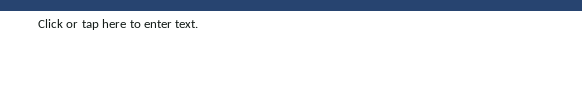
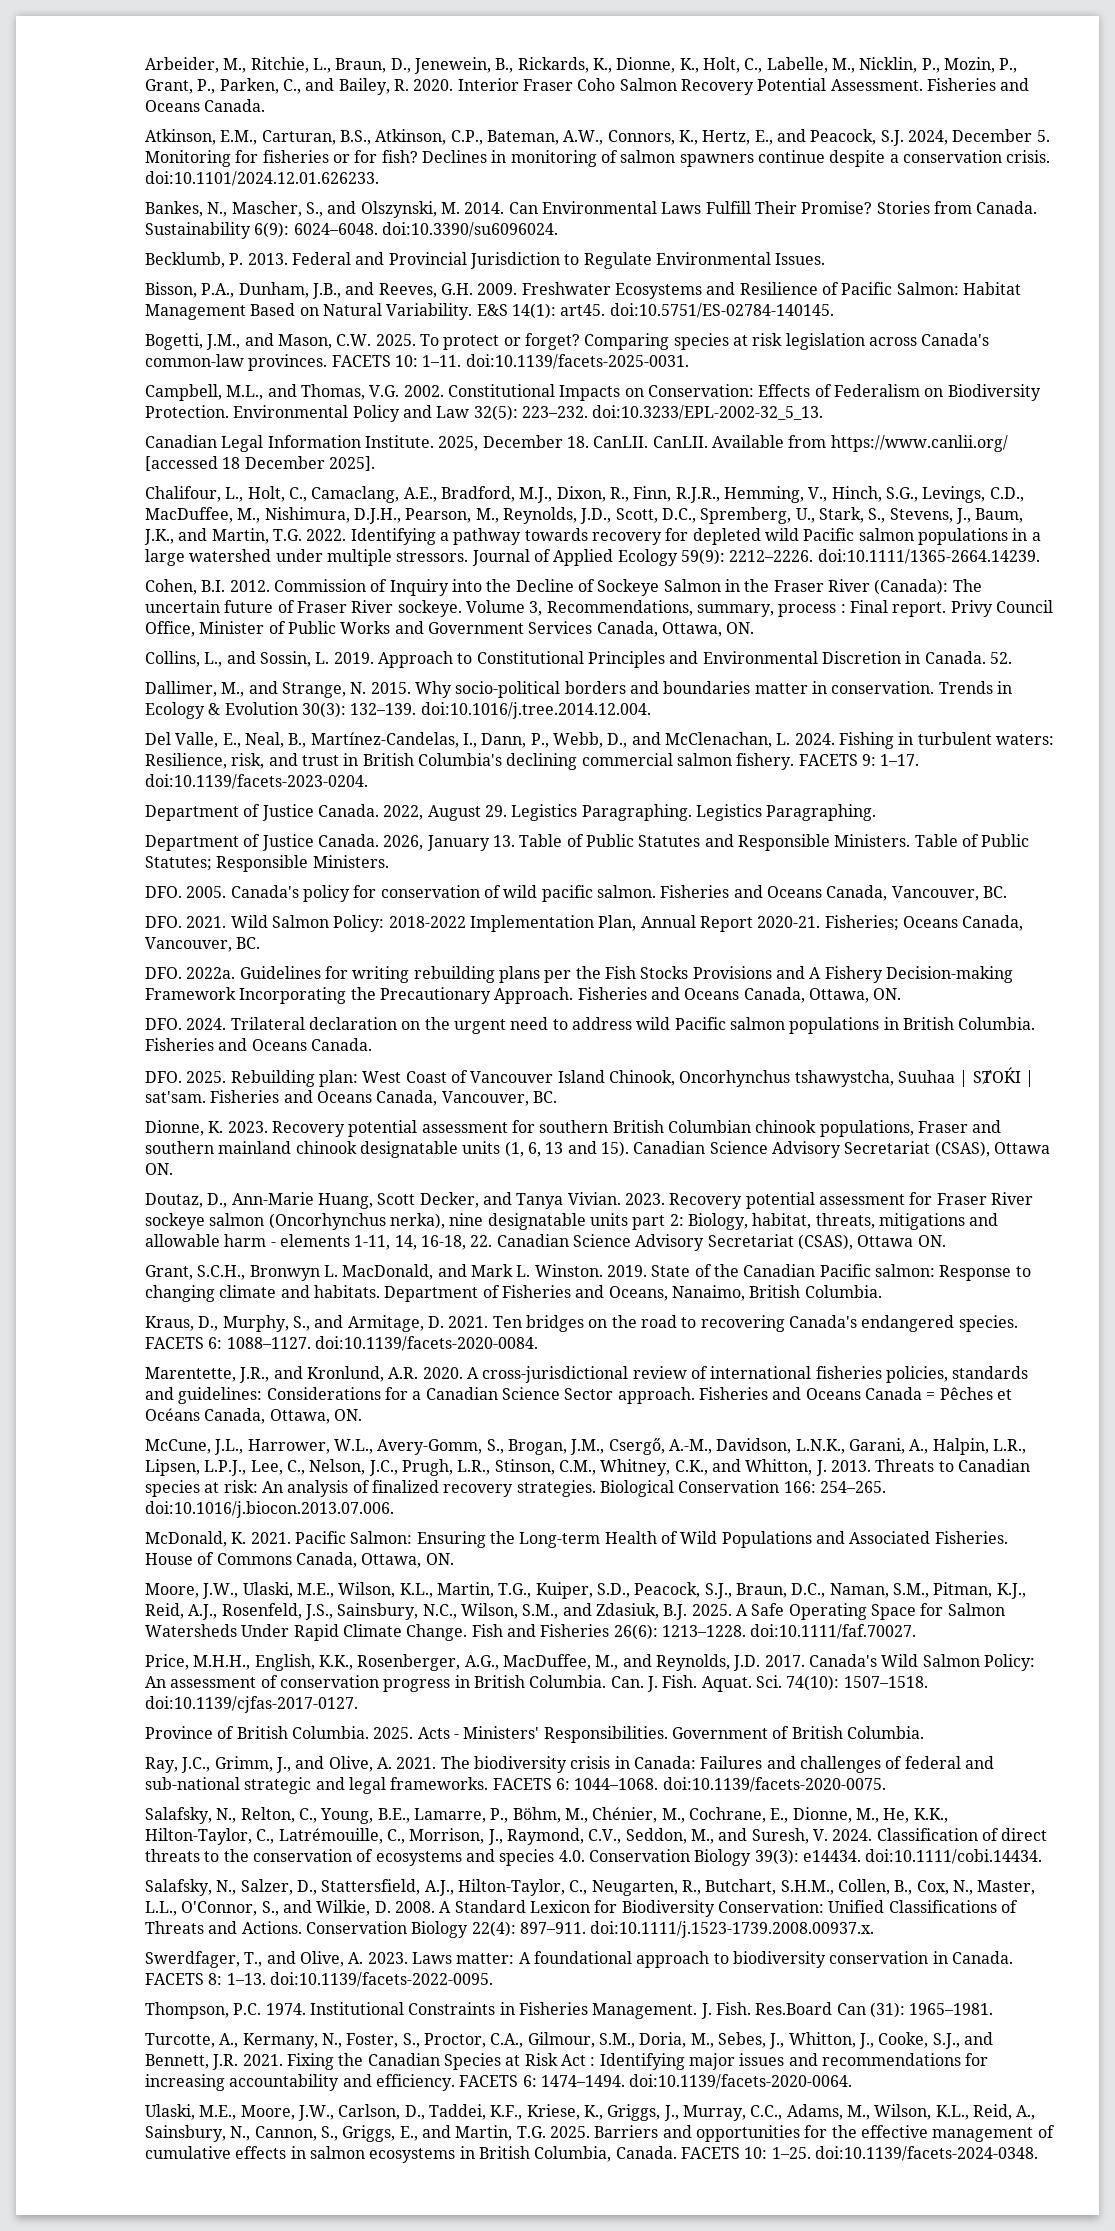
[38,19,199,30] Click or tap here to enter text. -> [145,57,1018,74] [145,78,1030,95] [145,99,266,112] [145,129,1050,146] [145,150,1051,167] [145,171,380,186] [145,201,1038,218] [145,222,559,239] [145,252,826,269] [145,282,1021,299] [145,303,834,320] [145,333,990,350] [145,354,689,371] [145,384,1041,401] [145,405,824,422] [145,435,1008,452] [145,456,376,471] [145,486,1024,503] [145,507,1024,524] [144,528,1041,545] [145,549,1040,566] [145,579,982,596] [145,600,1053,617] [145,621,755,637] [145,651,1012,668] [145,681,1012,698] [145,702,651,719] [145,732,1054,749] [145,753,920,770] [145,774,369,789] [145,804,877,821] [145,834,1030,851] [145,855,389,872] [145,885,1007,902] [145,915,1024,932] [145,937,261,952] [145,966,1013,983] [145,987,902,1004] [145,1017,1036,1034] [145,1038,373,1051] [145,1067,1034,1087] [145,1090,558,1106] [145,1120,1002,1137] [145,1141,1050,1158] [145,1163,174,1175] [145,1192,1033,1209] [145,1213,999,1230] [145,1234,946,1251] [145,1264,1031,1281] [145,1285,882,1302] [145,1315,1018,1332] [145,1336,539,1351] [145,1366,1029,1383] [145,1387,1012,1404] [145,1408,363,1424] [145,1438,1026,1455] [145,1459,1030,1476] [145,1480,886,1497] [145,1501,395,1518] [145,1531,1008,1548] [145,1552,454,1568] [145,1582,1026,1599] [145,1603,1005,1620] [145,1624,917,1641] [145,1654,1035,1671] [145,1675,928,1692] [145,1696,359,1713] [145,1726,924,1743] [145,1756,994,1773] [145,1777,886,1794] [145,1807,948,1824] [145,1828,1048,1845] [145,1849,1043,1866] [145,1879,1036,1896] [145,1900,1018,1917] [145,1921,875,1938] [145,1951,1013,1968] [145,1972,494,1987] [145,2002,994,2019] [145,2032,993,2049] [145,2053,989,2070] [145,2074,853,2091] [145,2104,1036,2121] [145,2125,1055,2142] [145,2146,1038,2163] Arbeider, M., Ritchie, L., Braun, D., Jenewein, B., Rickards, K., Dionne, K., Holt, C., Labelle, M., Nicklin, P., Mozin, P., Grant, P., Parken, C., and Bailey, R. 2020. Interior Fraser Coho Salmon Recovery Potential Assessment. Fisheries and Oceans Canada. // Atkinson, E.M., Carturan, B.S., Atkinson, C.P., Bateman, A.W., Connors, K., Hertz, E., and Peacock, S.J. 2024, December 5. Monitoring for fisheries or for fish? Declines in monitoring of salmon spawners continue despite a conservation crisis. doi:10.1101/2024.12.01.626233. // Bankes, N., Mascher, S., and Olszynski, M. 2014. Can Environmental Laws Fulfill Their Promise? Stories from Canada. Sustainability 6(9): 6024–6048. doi:10.3390/su6096024. // Becklumb, P. 2013. Federal and Provincial Jurisdiction to Regulate Environmental Issues. // Bisson, P.A., Dunham, J.B., and Reeves, G.H. 2009. Freshwater Ecosystems and Resilience of Pacific Salmon: Habitat Management Based on Natural Variability. E&S 14(1): art45. doi:10.5751/ES-02784-140145. // Bogetti, J.M., and Mason, C.W. 2025. To protect or forget? Comparing species at risk legislation across Canada's common-law provinces. FACETS 10: 1–11. doi:10.1139/facets-2025-0031. // Campbell, M.L., and Thomas, V.G. 2002. Constitutional Impacts on Conservation: Effects of Federalism on Biodiversity Protection. Environmental Policy and Law 32(5): 223–232. doi:10.3233/EPL-2002-32_5_13. // Canadian Legal Information Institute. 2025, December 18. CanLII. CanLII. Available from https://www.canlii.org/ [accessed 18 December 2025]. // Chalifour, L., Holt, C., Camaclang, A.E., Bradford, M.J., Dixon, R., Finn, R.J.R., Hemming, V., Hinch, S.G., Levings, C.D., MacDuffee, M., Nishimura, D.J.H., Pearson, M., Reynolds, J.D., Scott, D.C., Spremberg, U., Stark, S., Stevens, J., Baum, J.K., and Martin, T.G. 2022. Identifying a pathway towards recovery for depleted wild Pacific salmon populations in a large watershed under multiple stressors. Journal of Applied Ecology 59(9): 2212–2226. doi:10.1111/1365-2664.14239. // Cohen, B.I. 2012. Commission of Inquiry into the Decline of Sockeye Salmon in the Fraser River (Canada): The uncertain future of Fraser River sockeye. Volume 3, Recommendations, summary, process : Final report. Privy Council Office, Minister of Public Works and Government Services Canada, Ottawa, ON. // Collins, L., and Sossin, L. 2019. Approach to Constitutional Principles and Environmental Discretion in Canada. 52. // Dallimer, M., and Strange, N. 2015. Why socio-political borders and boundaries matter in conservation. Trends in Ecology & Evolution 30(3): 132–139. doi:10.1016/j.tree.2014.12.004. // Del Valle, E., Neal, B., Martínez-Candelas, I., Dann, P., Webb, D., and McClenachan, L. 2024. Fishing in turbulent waters: Resilience, risk, and trust in British Columbia's declining commercial salmon fishery. FACETS 9: 1–17. doi:10.1139/facets-2023-0204. // Department of Justice Canada. 2022, August 29. Legistics Paragraphing. Legistics Paragraphing. // Department of Justice Canada. 2026, January 13. Table of Public Statutes and Responsible Ministers. Table of Public Statutes; Responsible Ministers. // DFO. 2005. Canada's policy for conservation of wild pacific salmon. Fisheries and Oceans Canada, Vancouver, BC. // DFO. 2021. Wild Salmon Policy: 2018-2022 Implementation Plan, Annual Report 2020-21. Fisheries; Oceans Canada, Vancouver, BC. // DFO. 2022a. Guidelines for writing rebuilding plans per the Fish Stocks Provisions and A Fishery Decision-making Framework Incorporating the Precautionary Approach. Fisheries and Oceans Canada, Ottawa, ON. // DFO. 2024. Trilateral declaration on the urgent need to address wild Pacific salmon populations in British Columbia. Fisheries and Oceans Canada. // DFO. 2025. Rebuilding plan: West Coast of Vancouver Island Chinook, Oncorhynchus tshawystcha, Suuhaa | SȾOḰI | sat'sam. Fisheries and Oceans Canada, Vancouver, BC. // Dionne, K. 2023. Recovery potential assessment for southern British Columbian chinook populations, Fraser and southern mainland chinook designatable units (1, 6, 13 and 15). Canadian Science Advisory Secretariat (CSAS), Ottawa ON. // Doutaz, D., Ann-Marie Huang, Scott Decker, and Tanya Vivian. 2023. Recovery potential assessment for Fraser River sockeye salmon (Oncorhynchus nerka), nine designatable units part 2: Biology, habitat, threats, mitigations and allowable harm - elements 1-11, 14, 16-18, 22. Canadian Science Advisory Secretariat (CSAS), Ottawa ON. // Grant, S.C.H., Bronwyn L. MacDonald, and Mark L. Winston. 2019. State of the Canadian Pacific salmon: Response to changing climate and habitats. Department of Fisheries and Oceans, Nanaimo, British Columbia. // Kraus, D., Murphy, S., and Armitage, D. 2021. Ten bridges on the road to recovering Canada's endangered species. FACETS 6: 1088–1127. doi:10.1139/facets-2020-0084. // Marentette, J.R., and Kronlund, A.R. 2020. A cross-jurisdictional review of international fisheries policies, standards and guidelines: Considerations for a Canadian Science Sector approach. Fisheries and Oceans Canada = Pêches et Océans Canada, Ottawa, ON. // McCune, J.L., Harrower, W.L., Avery-Gomm, S., Brogan, J.M., Csergő, A.-M., Davidson, L.N.K., Garani, A., Halpin, L.R., Lipsen, L.P.J., Lee, C., Nelson, J.C., Prugh, L.R., Stinson, C.M., Whitney, C.K., and Whitton, J. 2013. Threats to Canadian species at risk: An analysis of finalized recovery strategies. Biological Conservation 166: 254–265. doi:10.1016/j.biocon.2013.07.006. // McDonald, K. 2021. Pacific Salmon: Ensuring the Long-term Health of Wild Populations and Associated Fisheries. House of Commons Canada, Ottawa, ON. // Moore, J.W., Ulaski, M.E., Wilson, K.L., Martin, T.G., Kuiper, S.D., Peacock, S.J., Braun, D.C., Naman, S.M., Pitman, K.J., Reid, A.J., Rosenfeld, J.S., Sainsbury, N.C., Wilson, S.M., and Zdasiuk, B.J. 2025. A Safe Operating Space for Salmon Watersheds Under Rapid Climate Change. Fish and Fisheries 26(6): 1213–1228. doi:10.1111/faf.70027. // Price, M.H.H., English, K.K., Rosenberger, A.G., MacDuffee, M., and Reynolds, J.D. 2017. Canada's Wild Salmon Policy: An assessment of conservation progress in British Columbia. Can. J. Fish. Aquat. Sci. 74(10): 1507–1518. doi:10.1139/cjfas-2017-0127. // Province of British Columbia. 2025. Acts - Ministers' Responsibilities. Government of British Columbia. // Ray, J.C., Grimm, J., and Olive, A. 2021. The biodiversity crisis in Canada: Failures and challenges of federal and sub-national strategic and legal frameworks. FACETS 6: 1044–1068. doi:10.1139/facets-2020-0075. // Salafsky, N., Relton, C., Young, B.E., Lamarre, P., Böhm, M., Chénier, M., Cochrane, E., Dionne, M., He, K.K., Hilton‐Taylor, C., Latrémouille, C., Morrison, J., Raymond, C.V., Seddon, M., and Suresh, V. 2024. Classification of direct threats to the conservation of ecosystems and species 4.0. Conservation Biology 39(3): e14434. doi:10.1111/cobi.14434. // Salafsky, N., Salzer, D., Stattersfield, A.J., Hilton‐Taylor, C., Neugarten, R., Butchart, S.H.M., Collen, B., Cox, N., Master, L.L., O'Connor, S., and Wilkie, D. 2008. A Standard Lexicon for Biodiversity Conservation: Unified Classifications of Threats and Actions. Conservation Biology 22(4): 897–911. doi:10.1111/j.1523-1739.2008.00937.x. // Swerdfager, T., and Olive, A. 2023. Laws matter: A foundational approach to biodiversity conservation in Canada. FACETS 8: 1–13. doi:10.1139/facets-2022-0095. // Thompson, P.C. 1974. Institutional Constraints in Fisheries Management. J. Fish. Res.Board Can (31): 1965–1981. // Turcotte, A., Kermany, N., Foster, S., Proctor, C.A., Gilmour, S.M., Doria, M., Sebes, J., Whitton, J., Cooke, S.J., and Bennett, J.R. 2021. Fixing the Canadian Species at Risk Act : Identifying major issues and recommendations for increasing accountability and efficiency. FACETS 6: 1474–1494. doi:10.1139/facets-2020-0064. // Ulaski, M.E., Moore, J.W., Carlson, D., Taddei, K.F., Kriese, K., Griggs, J., Murray, C.C., Adams, M., Wilson, K.L., Reid, A., Sainsbury, N., Cannon, S., Griggs, E., and Martin, T.G. 2025. Barriers and opportunities for the effective management of cumulative effects in salmon ecosystems in British Columbia, Canada. FACETS 10: 1–25. doi:10.1139/facets-2024-0348.

